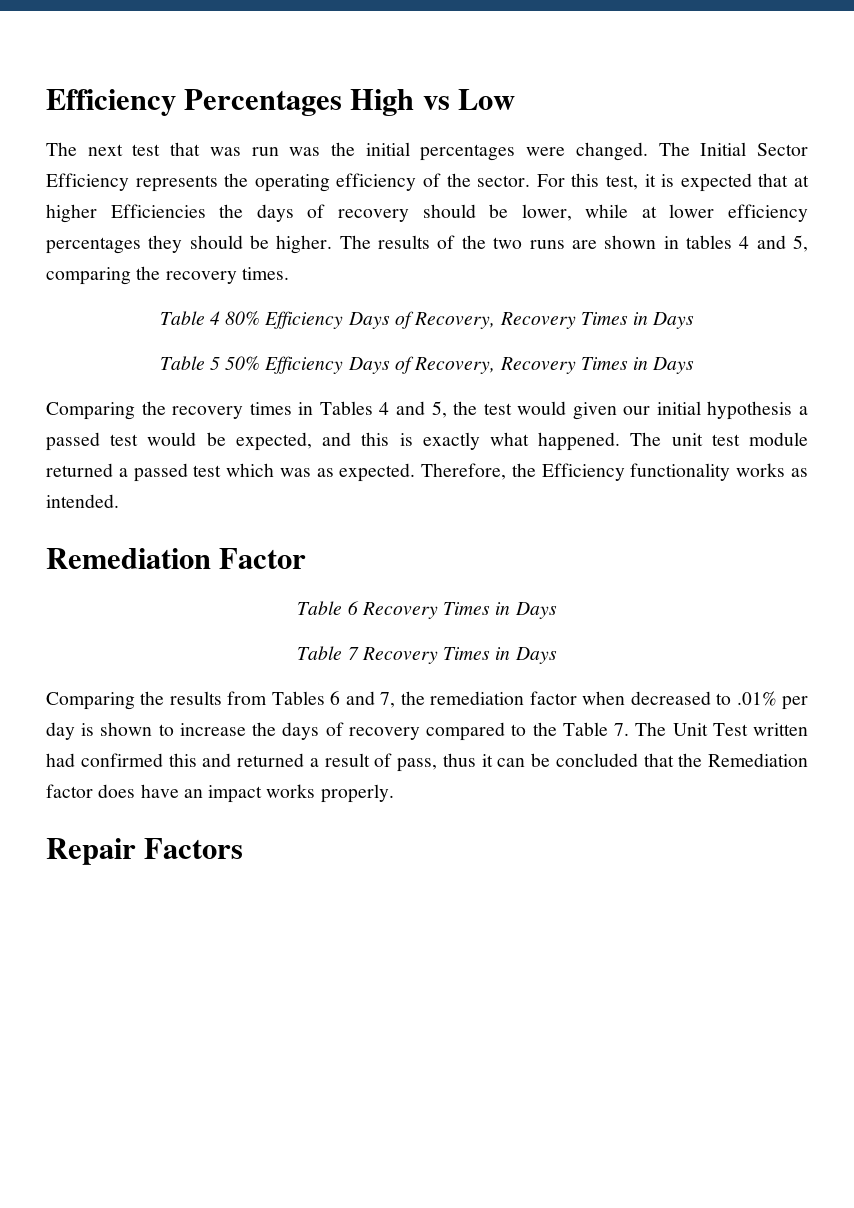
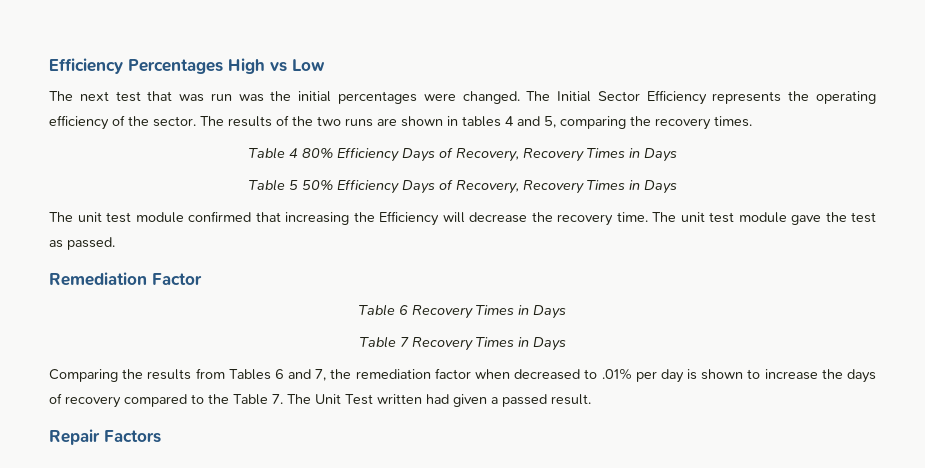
[536,173,810,192] [46,204,808,223] [46,235,333,254] For this test, it is expected that at higher Efficiencies the days of recovery should be lower, while at lower efficiency percentages they should be higher. -> (196, 121) none
[46,401,808,420] [46,432,808,451] [46,463,808,482] [46,494,119,508] Comparing the recovery times in Tables 4 and 5, the test would given our initial hypothesis a passed test would be expected, and this is exactly what happened. The unit test module returned a passed test which was as expected. Therefore, the Efficiency functionality works as intended. -> [49,211,876,226] [49,237,115,250] The unit test module confirmed that increasing the Efficiency will decrease the recovery time. The unit test module gave the test as passed.
[80,753,808,772] [46,784,394,803] confirmed this and returned a result of pass, thus it can be concluded that the Remediation factor does have an impact works properly. -> [453,394,591,407] given a passed result.

